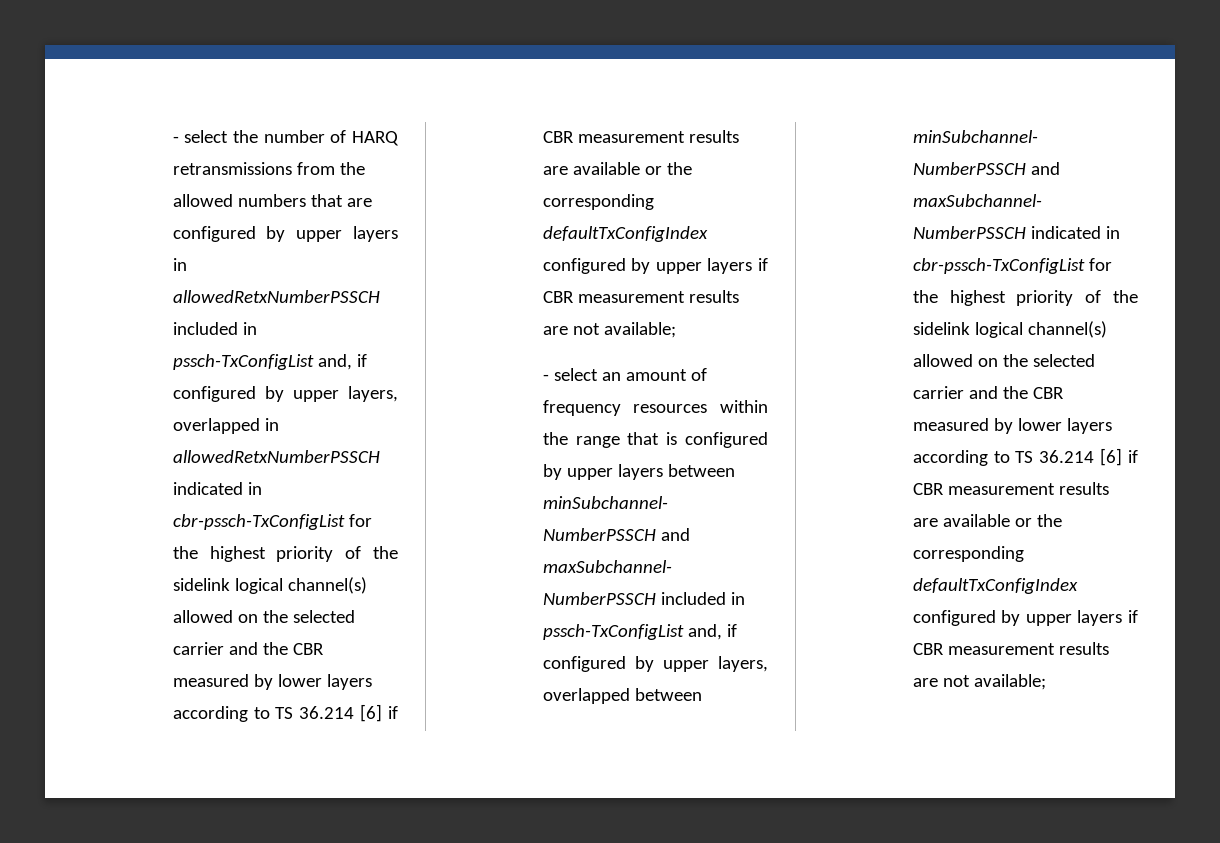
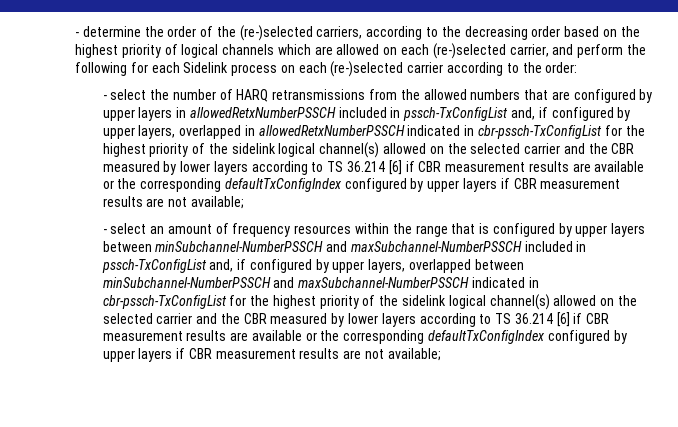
[172,136,179,143] - -> [74,25,640,41] [74,43,646,59] [74,61,578,77] [102,95,107,100] - determine the order of the (re-)selected carriers, according to the decreasing order based on the highest priority of logical channels which are allowed on each (re-)selected carrier, and perform the following for each Sidelink process on each (re-)selected carrier according to the order: // -

